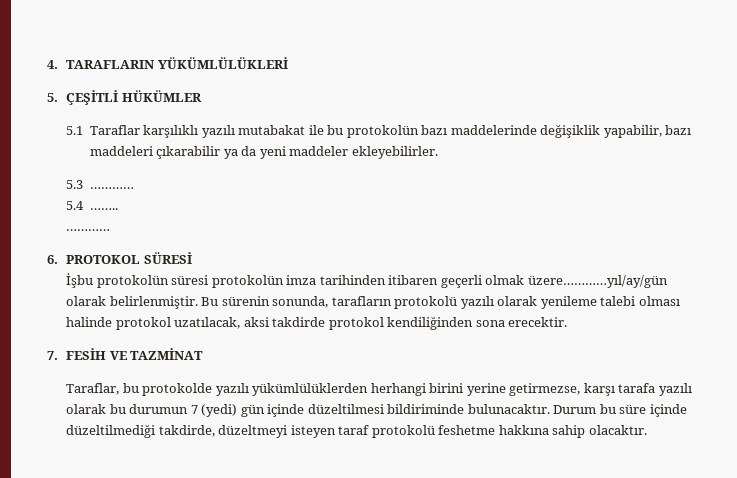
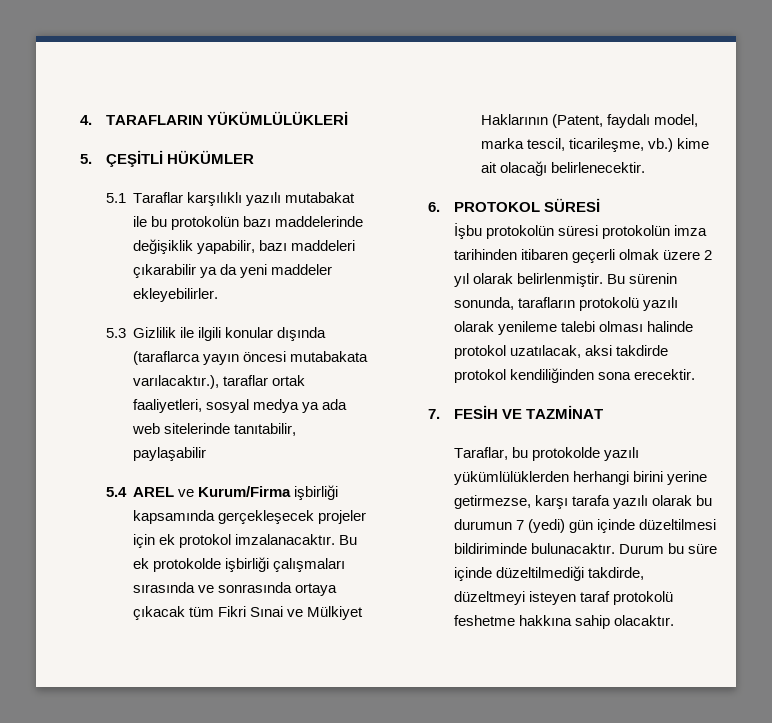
[89,187,134,189] [66,201,118,210] [66,229,111,231] ………… // 5.4 …….. // ………… -> [133,327,327,341] [133,351,369,365] [133,375,306,389] [133,399,348,413] [132,423,297,436] [133,447,207,461] [105,485,339,500] [133,510,367,524] [133,534,358,548] [133,557,346,572] [133,582,338,596] [133,606,364,620] [481,114,699,128] [481,138,710,152] [481,161,646,176] Gizlilik ile ilgili konular dışında (taraflarca yayın öncesi mutabakata varılacaktır.), taraflar ortak faaliyetleri, sosyal medya ya ada web sitelerinde tanıtabilir, paylaşabilir // 5.4 AREL ve Kurum/Firma işbirliği kapsamında gerçekleşecek projeler için ek protokol imzalanacaktır. Bu ek protokolde işbirliği çalışmaları sırasında ve sonrasında ortaya çıkacak tüm Fikri Sınai ve Mülkiyet Haklarının (Patent, faydalı model, marka tescil, ticarileşme, vb.) kime ait olacağı belirlenecektir.
[527,275,668,288] üzere…………yıl/ay/gün -> [662,250,712,260] [453,273,469,287] üzere 2 yıl

